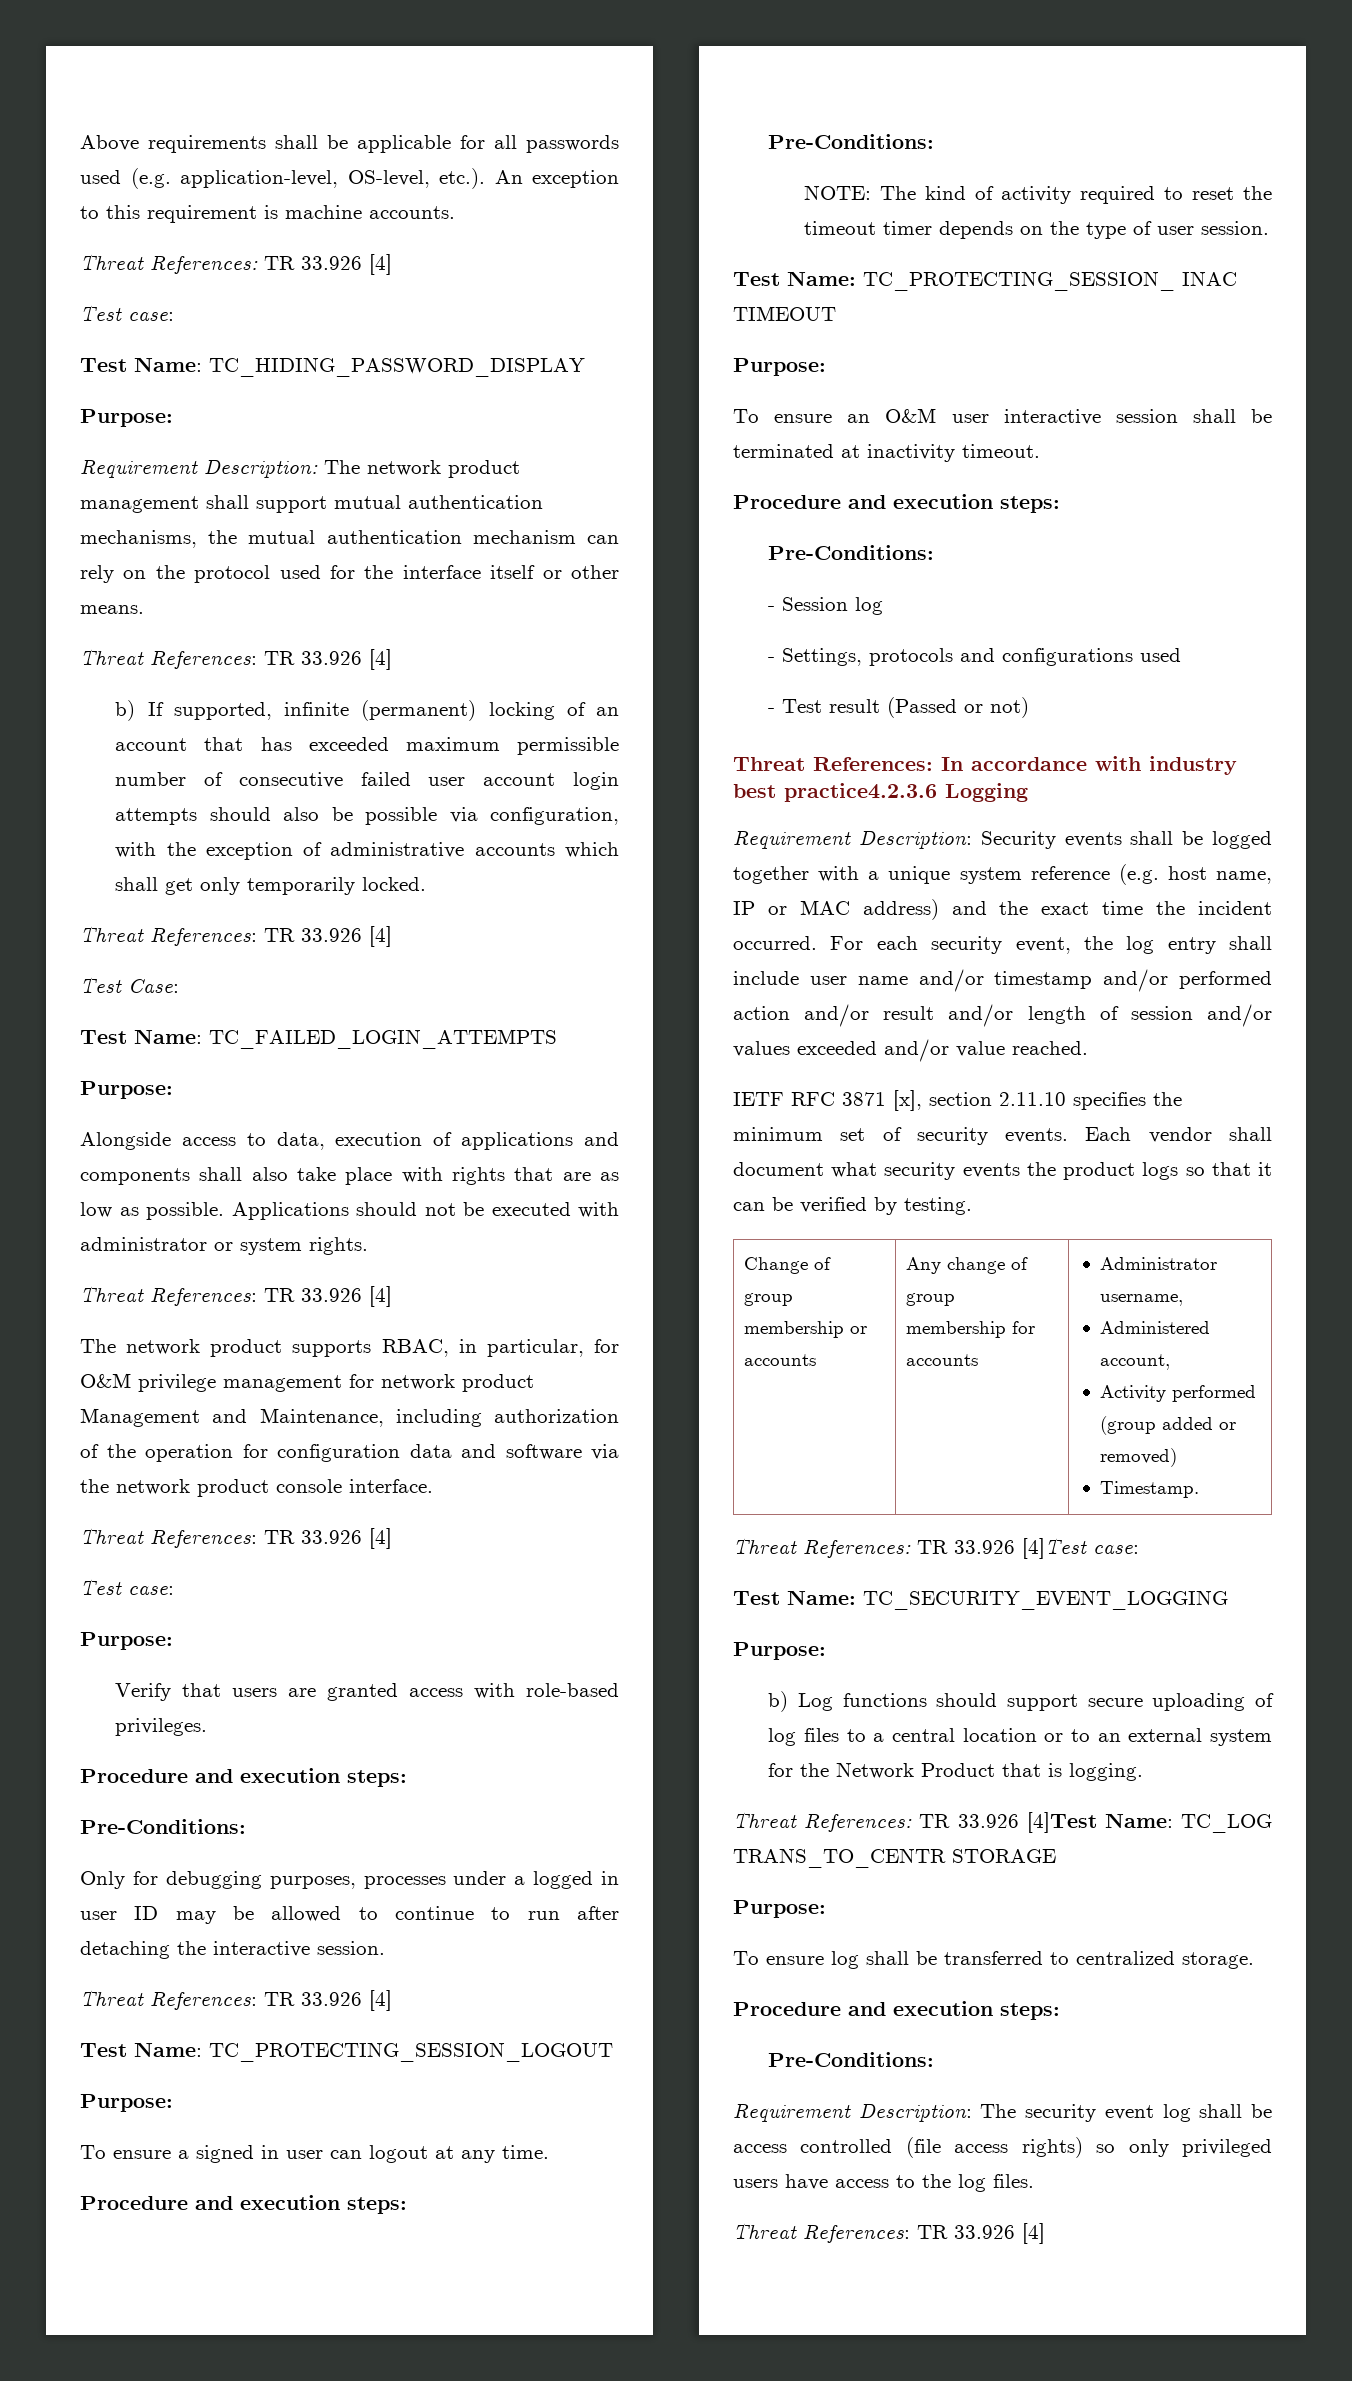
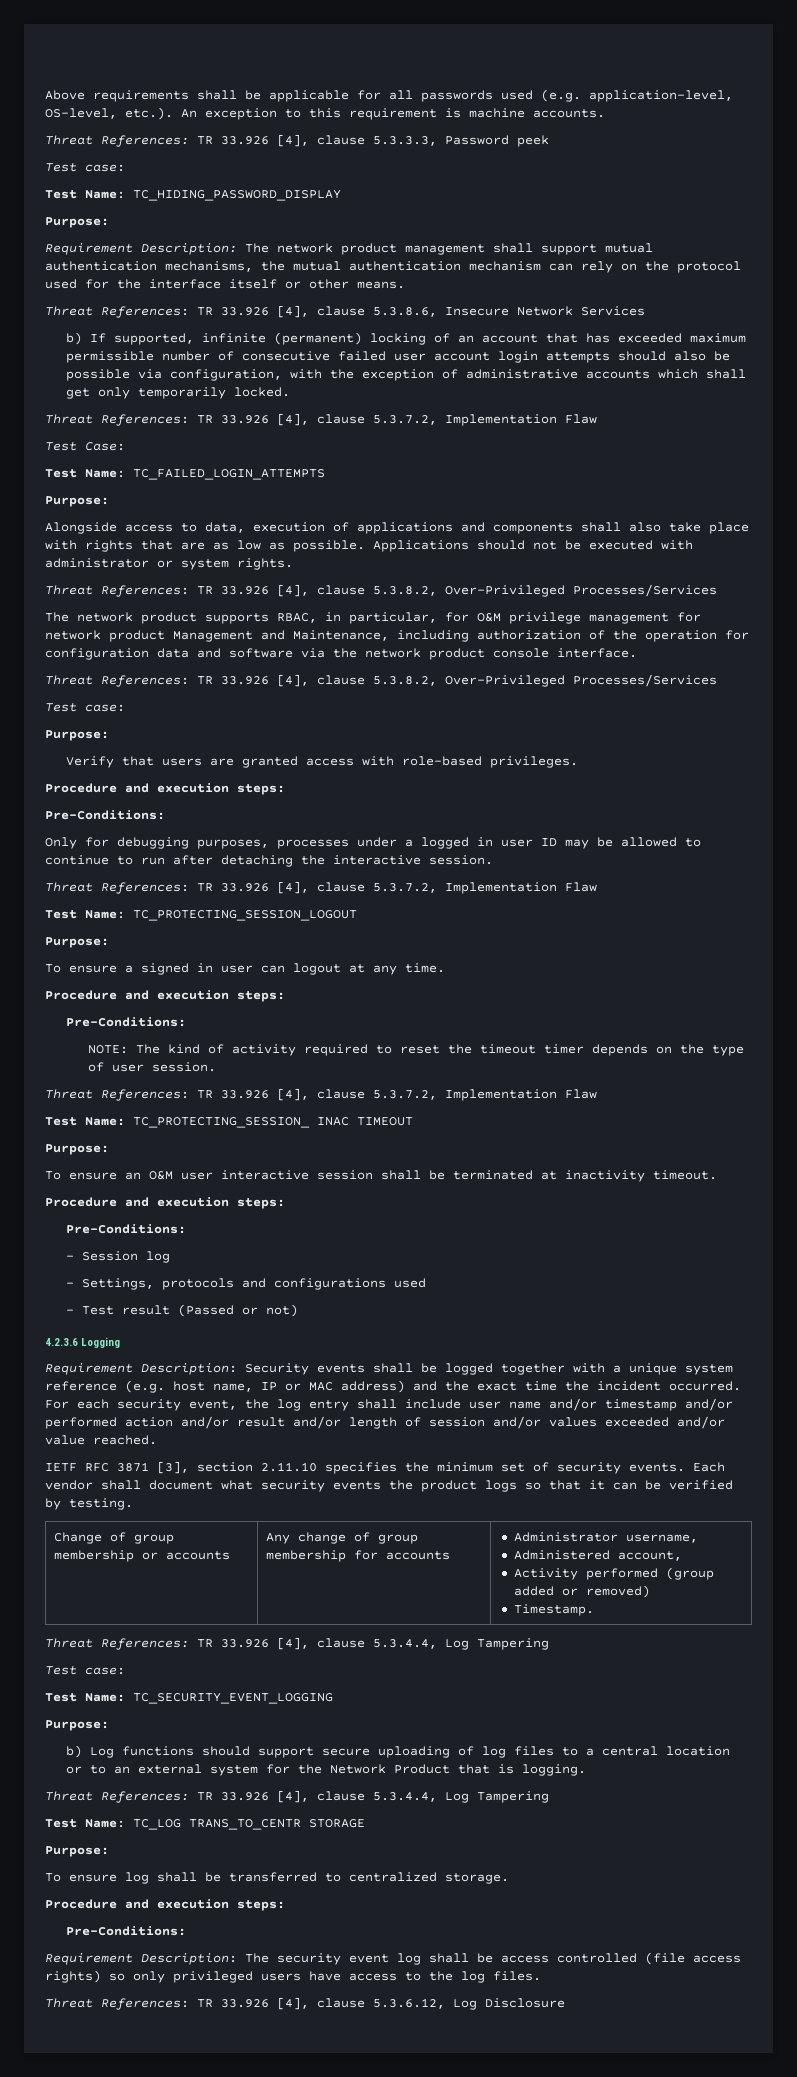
[369,254,392,275] [4] -> [277,134,549,147] [4], clause 5.3.3.3, Password peek
[369,649,392,670] [4] -> [277,305,645,318] [4], clause 5.3.8.6, Insecure Network Services
[369,926,392,947] [4] -> [277,413,597,426] [4], clause 5.3.7.2, Implementation Flaw
[369,1286,392,1307] [4] -> [277,584,717,597] [4], clause 5.3.8.2, Over-Privileged Processes/Services
[369,1528,392,1549] [4] -> [277,674,717,687] [4], clause 5.3.8.2, Over-Privileged Processes/Services
[369,1990,392,2011] [4] -> [277,881,597,894] [4], clause 5.3.7.2, Implementation Flaw
(1269, 228) none -> [45,1088,597,1101] // Threat References: TR 33.926 [4], clause 5.3.7.2, Implementation Flaw
[733,756,1237,775] [733,783,937,802] Threat References: In accordance with industry best practice4.2.3.6 -> [45,1338,78,1346] 4.2.3.6
[893,1090,922,1111] [x], -> [157,1461,189,1474] [3],
[1022,1538,1087,1559] [4]Test -> [277,1637,549,1650] [45,1666,77,1675] [4], clause 5.3.4.4, Log Tampering // Test
[1026,1812,1097,1833] [4]Test -> [277,1790,549,1803] [45,1819,77,1828] [4], clause 5.3.4.4, Log Tampering // Test
[1022,2223,1045,2244] [4] -> [277,1997,565,2010] [4], clause 5.3.6.12, Log Disclosure

